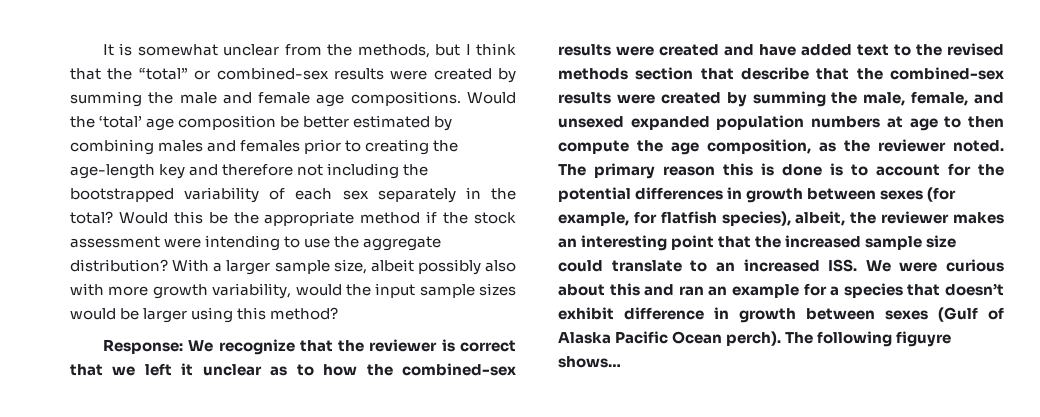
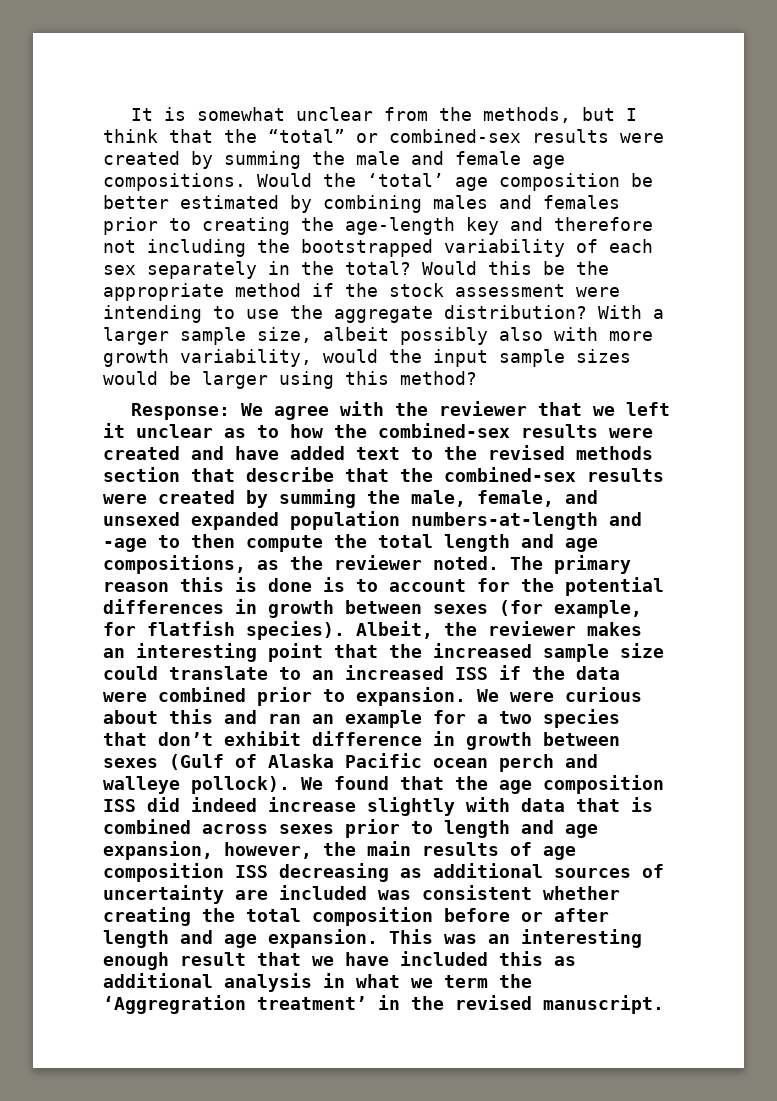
[218,339,516,355] recognize that the reviewer is correct -> [273,401,527,420] agree with the reviewer
[811,116,938,131] numbers at age -> [411,512,642,530] [103,538,147,552] numbers-at-length and -age
[671,139,811,155] age composition, -> [378,534,598,552] [103,555,246,574] total length and age compositions,
[721,211,846,226] species), albeit, -> [246,621,433,640] species). Albeit,
[828,259,858,272] ISS. -> [455,665,620,680] [103,687,466,706] ISS if the data were combined prior to expansion.
(840, 291) none -> [499,711,532,724] two
[945,283,1004,296] doesn’t -> [158,732,213,746] don’t
[672,331,952,347] [558,356,621,368] Ocean perch). The following figuyre shows… -> [433,754,598,772] [103,775,664,794] [103,797,653,816] [103,819,598,838] [103,841,576,860] [103,863,664,882] [103,885,620,904] [103,907,609,926] [103,929,642,948] [103,951,576,970] [103,973,532,992] [103,995,664,1014] ocean perch and walleye pollock). We found that the age composition ISS did indeed increase slightly with data that is combined across sexes prior to length and age expansion, however, the main results of age composition ISS decreasing as additional sources of uncertainty are included was consistent whether creating the total composition before or after length and age expansion. This was an interesting enough result that we have included this as additional analysis in what we term the ‘Aggregration treatment’ in the revised manuscript.

